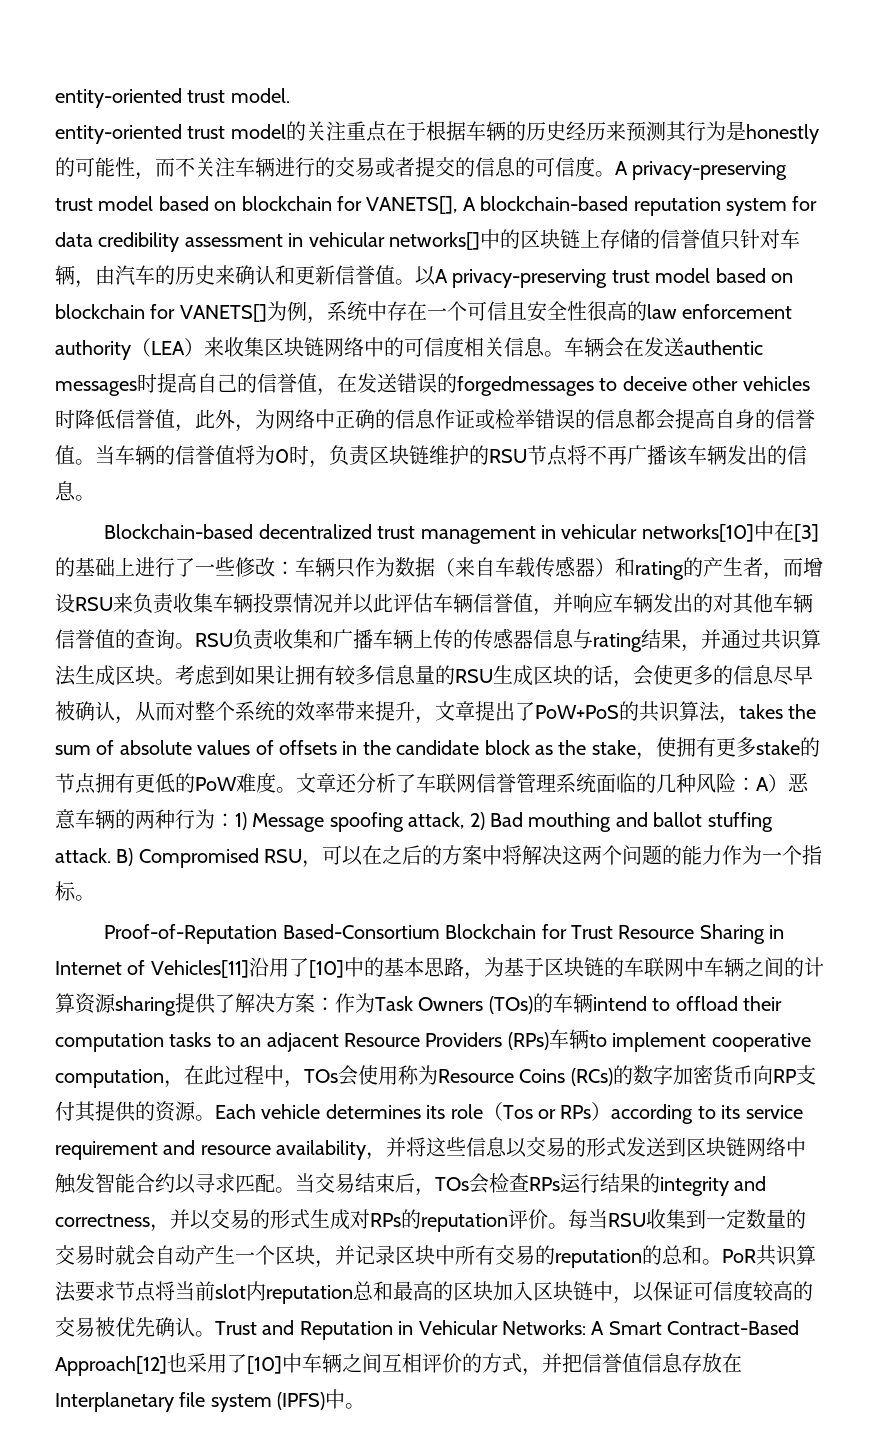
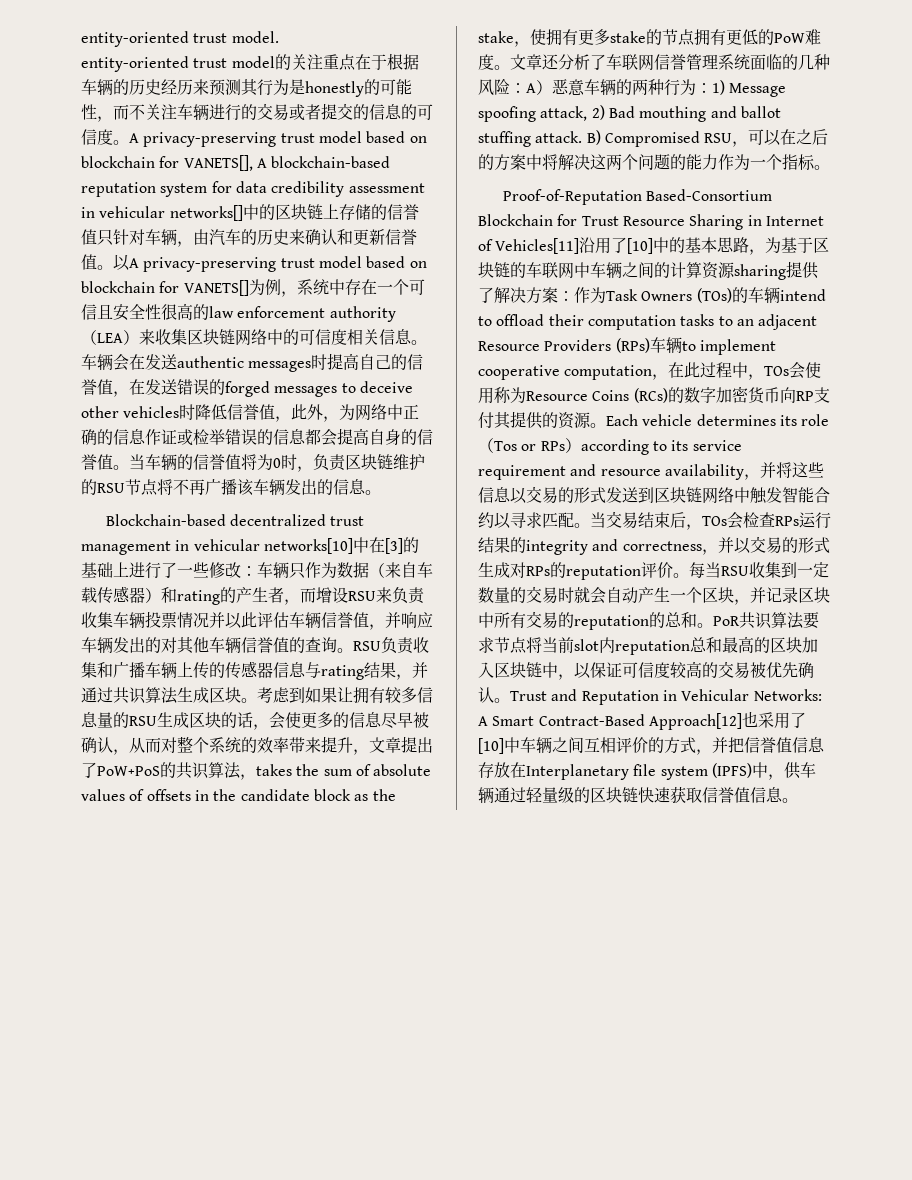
[457,376,594,396] forgedmessages -> [225,381,338,397] forged messages
(346, 1399) none -> [767,762,816,780] [478,786,783,804] ，供车辆通过轻量级的区块链快速获取信誉值信息

